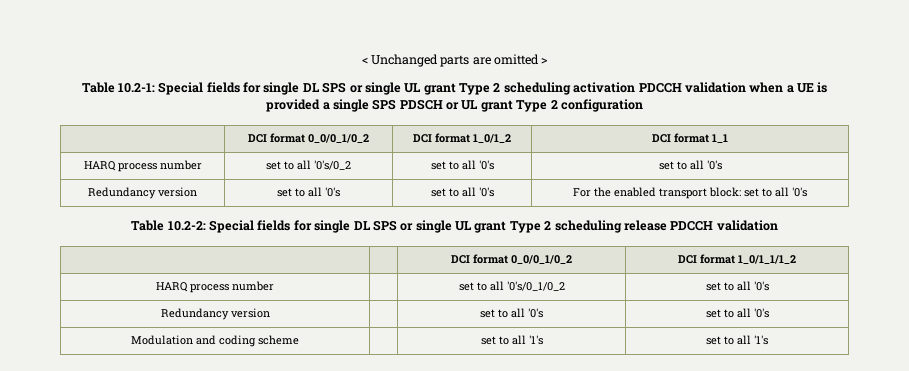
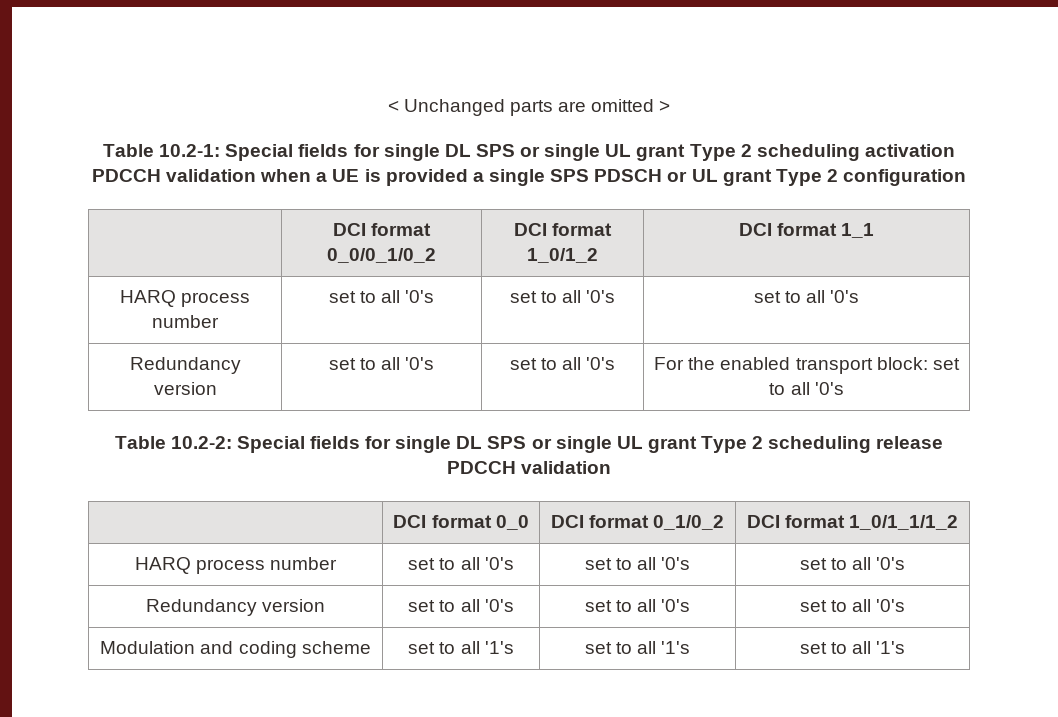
[314,160,351,170] '0's/0_2 -> [405,290,435,303] '0's
[451,254,572,264] | DCI format 0_0/0_1/0_2 -> [393,515,529,530] [550,515,725,530] DCI format 0_0 | DCI format 0_1/0_2
[458,281,565,291] [705,281,769,291] [160,308,270,320] | set to all '0's/0_1/0_2 | set to all '0's // Redundancy version | -> [408,557,514,570] [584,557,691,570] [799,557,906,570] [145,599,326,616] [408,599,514,612] set to all '0's | set to all '0's | set to all '0's // Redundancy version | set to all '0's
(299, 340) none -> [408,641,514,654] set to all '1's

